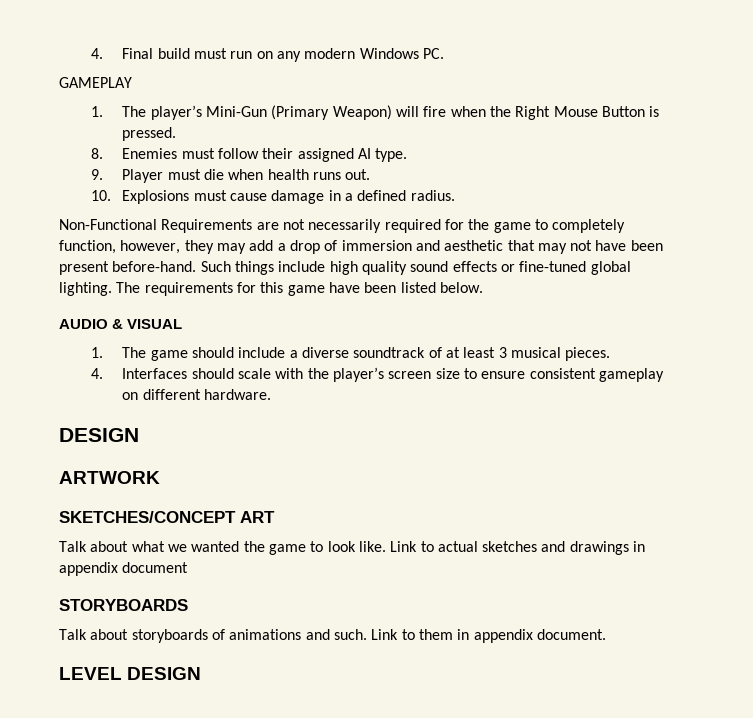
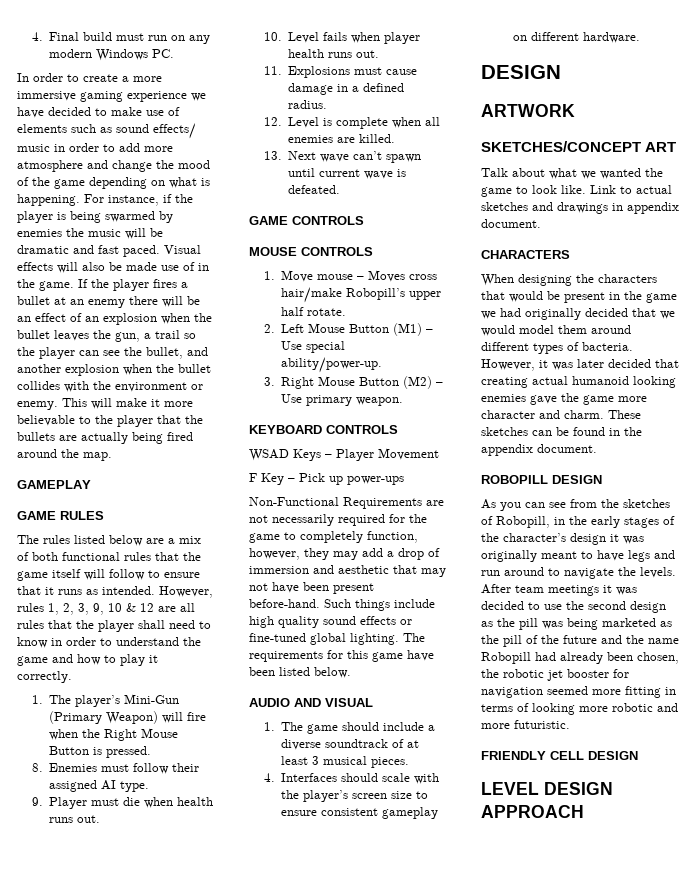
[59,77,132,88] GAMEPLAY -> [17,73,162,82] [17,91,206,102] [17,107,180,118] [17,123,196,139] [17,143,173,152] [17,160,210,172] [17,177,210,189] [17,194,193,206] [17,211,173,223] [17,228,163,239] [17,245,201,257] [17,262,209,273] [17,279,188,291] [17,296,200,308] [17,313,212,325] [17,330,196,342] [17,347,208,359] [17,364,211,376] [17,381,203,392] [17,398,193,410] [17,415,203,427] [17,432,193,444] [17,449,112,461] [17,480,91,489] [17,511,104,520] [17,535,201,546] [17,552,201,561] [17,569,200,581] [17,586,213,598] [17,603,195,615] [17,620,211,632] [17,637,201,648] [17,654,158,666] [17,671,72,683] In order to create a more immersive gaming experience we have decided to make use of elements such as sound effects/ music in order to add more atmosphere and change the mood of the game depending on what is happening. For instance, if the player is being swarmed by enemies the music will be dramatic and fast paced. Visual effects will also be made use of in the game. If the player fires a bullet at an enemy there will be an effect of an explosion when the bullet leaves the gun, a trail so the player can see the bullet, and another explosion when the bullet collides with the environment or enemy. This will make it more believable to the player that the bullets are actually being fired around the map. // GAMEPLAY // GAME RULES // The rules listed below are a mix of both functional rules that the game itself will follow to ensure that it runs as intended. However, rules 1, 2, 3, 9, 10 & 12 are all rules that the player shall need to know in order to understand the game and how to play it correctly.
(111, 195) none -> [288,32,421,44] [288,49,380,58] [263,66,282,75] Level fails when player health runs out. // 11.
(455, 195) none -> [263,117,441,129] [288,134,396,143] [263,151,422,163] [288,168,407,179] [288,185,341,194] [249,216,364,225] [249,247,373,256] [263,270,438,282] [281,287,442,303] [281,307,347,316] [263,323,434,336] [281,341,346,353] [281,357,383,373] [263,376,444,389] [281,394,404,406] [249,425,398,434] [249,448,439,461] [249,473,404,485] // 12. Level is complete when all enemies are killed. // 13. Next wave can’t spawn until current wave is defeated. // GAME CONTROLS // MOUSE CONTROLS // 1. Move mouse – Moves cross hair/make Robopill’s upper half rotate. // 2. Left Mouse Button (M1) – Use special ability/power-up. // 3. Right Mouse Button (M2) – Use primary weapon. // KEYBOARD CONTROLS // WSAD Keys – Player Movement // F Key – Pick up power-ups
[112,319,124,329] & -> [294,698,321,707] AND
[122,562,189,573] [59,599,188,611] [59,629,606,643] document // STORYBOARDS // Talk about storyboards of animations and such. Link to them in appendix document. -> [481,219,541,228] [481,250,570,259] [481,274,657,286] [481,291,677,303] [481,308,675,320] [481,325,631,336] [481,342,633,354] [481,359,679,371] [481,376,676,388] [481,393,647,405] [481,410,641,419] [481,427,642,436] [481,444,597,456] [481,475,602,484] [481,499,670,511] [481,516,675,528] [481,533,644,545] [481,550,675,562] [481,567,676,579] [481,584,637,596] [481,601,666,613] [481,618,672,630] [481,635,679,647] [481,652,679,664] [481,669,629,681] [481,686,676,698] [481,703,678,715] [481,720,570,729] [481,751,638,760] document. // CHARACTERS // When designing the characters that would be present in the game we had originally decided that we would model them around different types of bacteria. However, it was later decided that creating actual humanoid looking enemies gave the game more character and charm. These sketches can be found in the appendix document. // ROBOPILL DESIGN // As you can see from the sketches of Robopill, in the early stages of the character’s design it was originally meant to have legs and run around to navigate the levels. After team meetings it was decided to use the second design as the pill was being marketed as the pill of the future and the name Robopill had already been chosen, the robotic jet booster for navigation seemed more fitting in terms of looking more robotic and more futuristic. // FRIENDLY CELL DESIGN
(202, 673) none -> [481,805,584,818] APPROACH

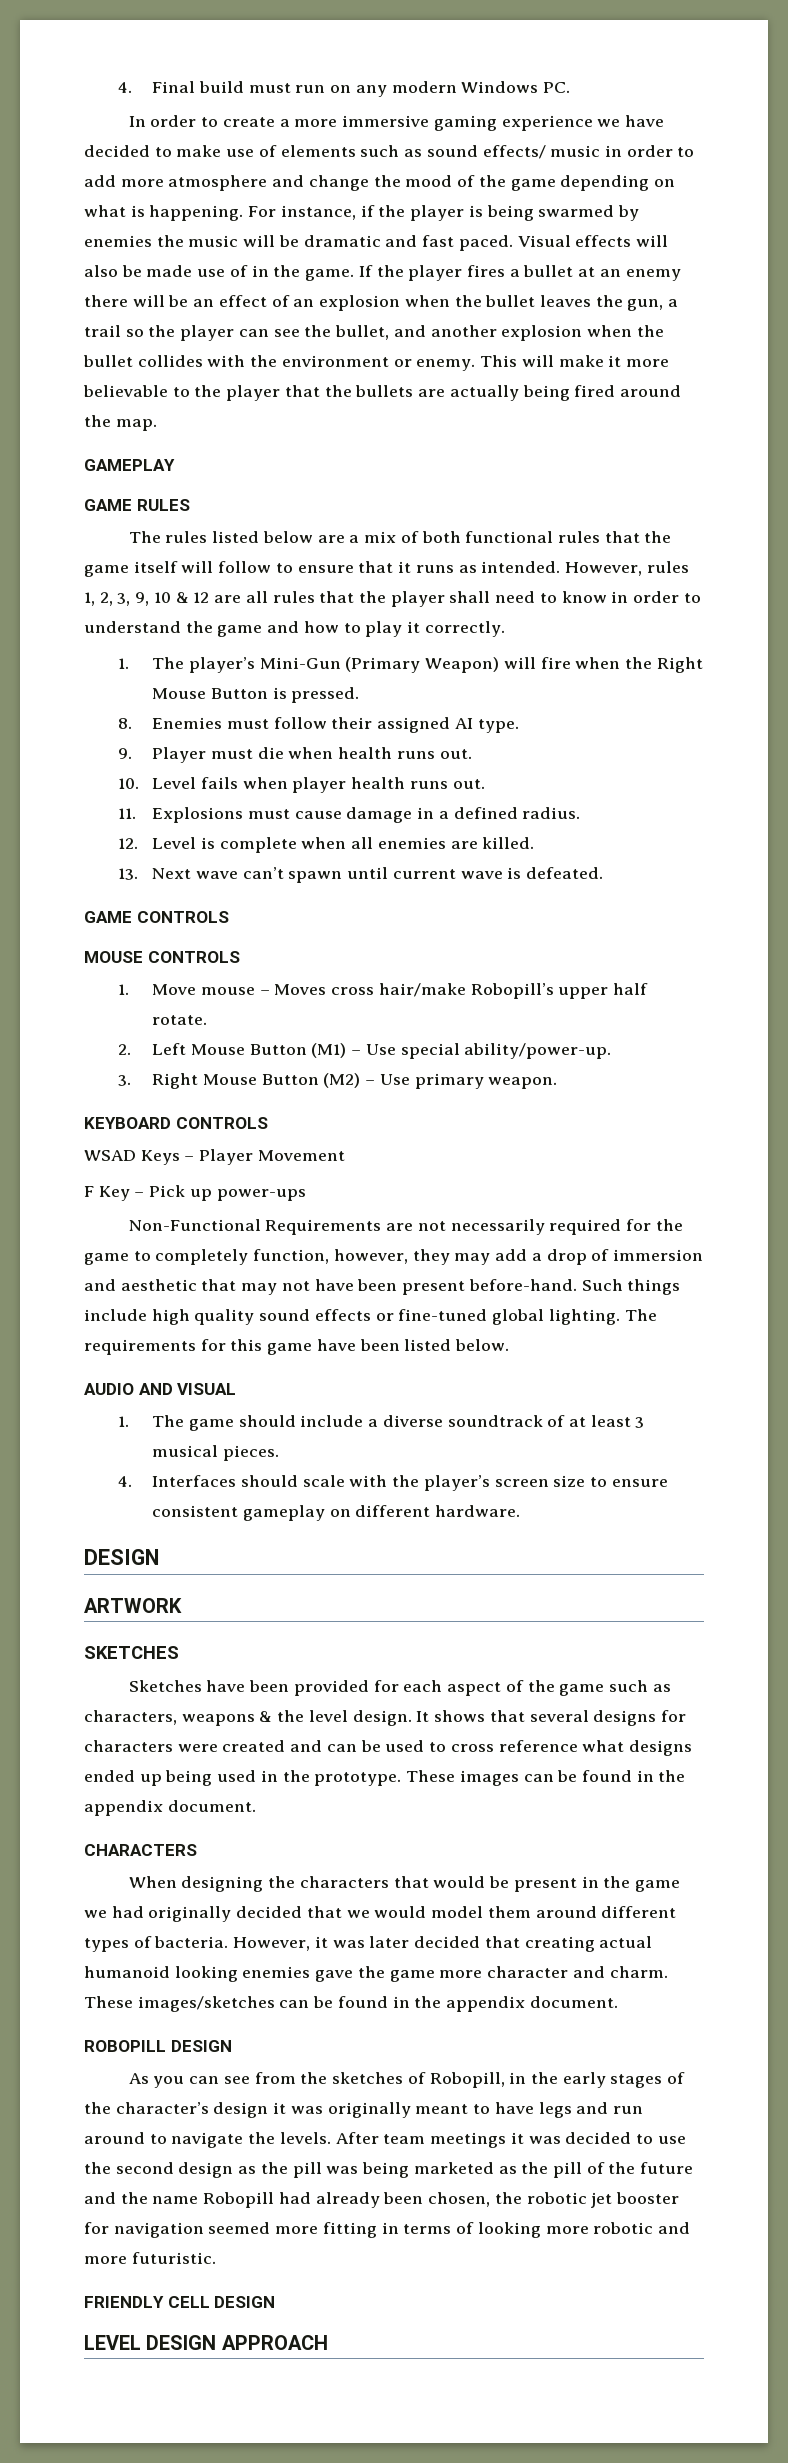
[481,141,677,152] [481,168,663,179] [481,185,672,197] [481,202,623,214] SKETCHES/CONCEPT ART // Talk about what we wanted the game to look like. Link to actual sketches and drawings in -> [84,1646,179,1659] [128,1680,671,1696] [84,1710,686,1726] [84,1740,692,1756] [84,1770,686,1786] SKETCHES // Sketches have been provided for each aspect of the game such as characters, weapons & the level design. It shows that several designs for characters were created and can be used to cross reference what designs ended up being used in the prototype. These images can be found in the
[481,427,528,436] sketches -> [137,1996,275,2012] images/sketches

